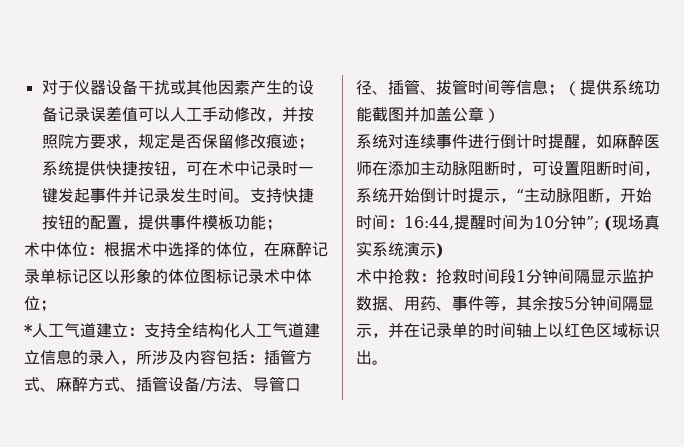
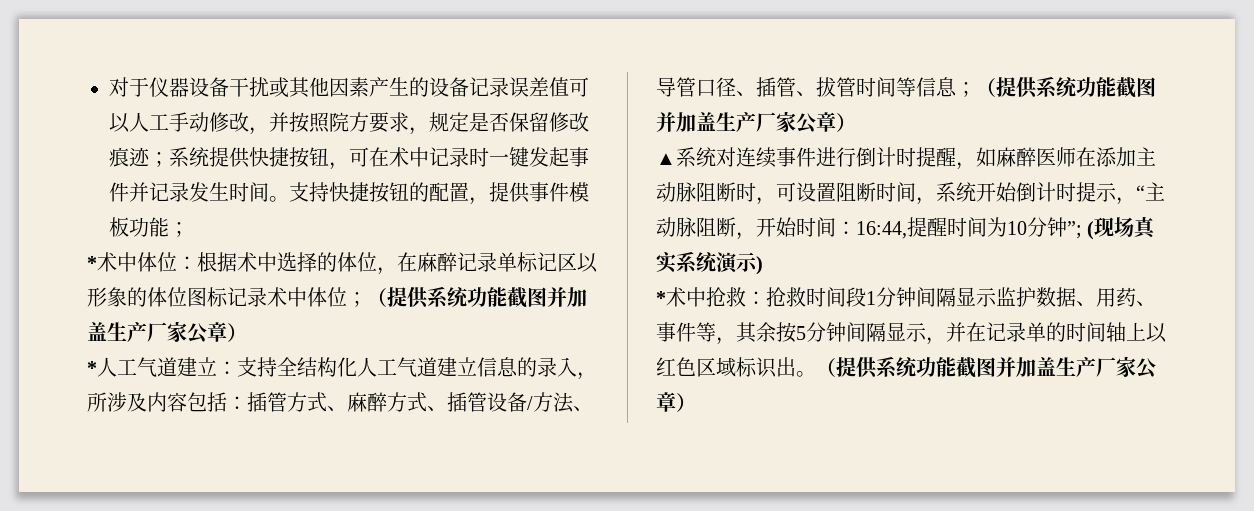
(282, 225) none -> [87,256,97,270] *
(56, 306) none -> [367,286,587,309] [87,321,247,344] （提供系统功能截图并加盖生产厂家公章）
[452,107,500,123] 公章） // -> [716,111,856,134] [656,153,676,165] 生产厂家公章） // ▲
(444, 250) none -> [656,291,666,305] *
(388, 362) none -> [816,356,1157,379] [656,392,696,412] （提供系统功能截图并加盖生产厂家公章）

